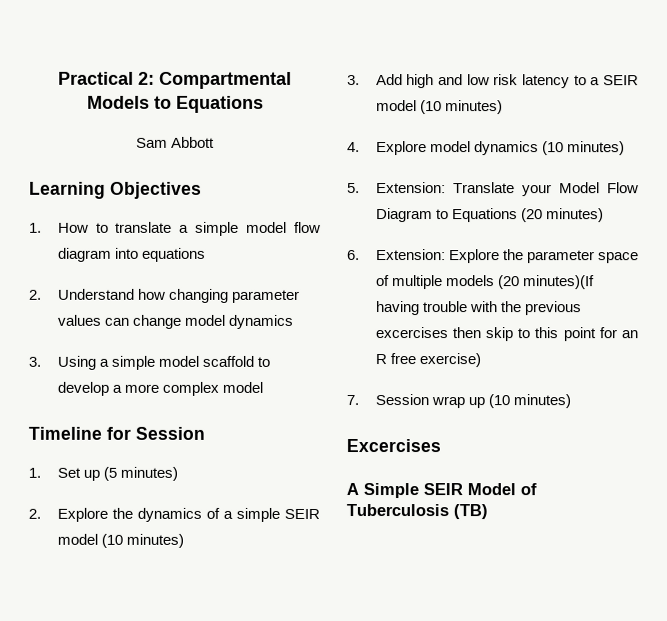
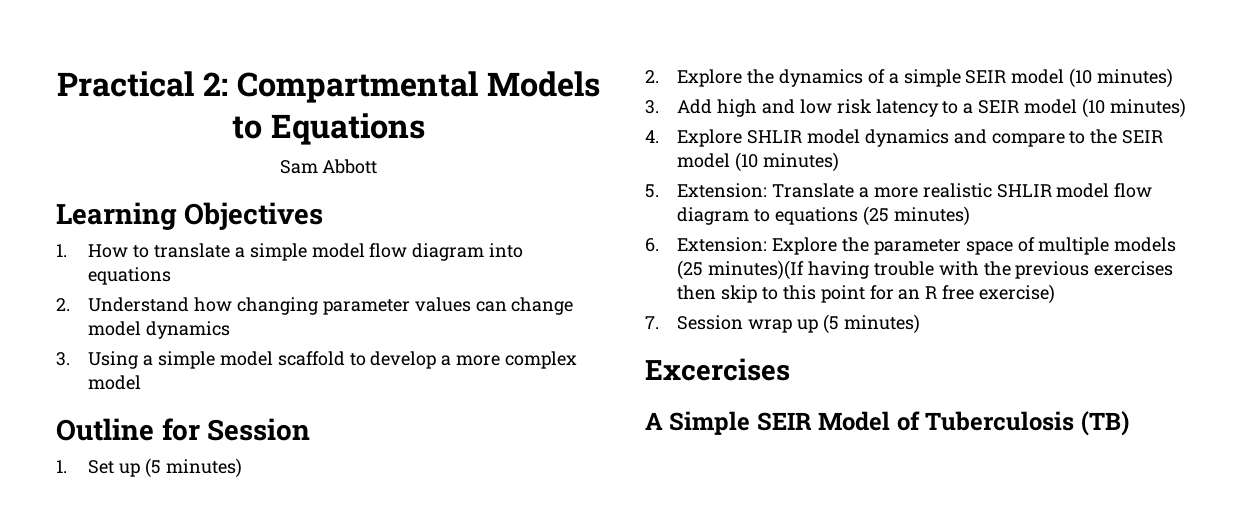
[28,426,102,440] Timeline -> [56,418,154,441] Outline
[429,141,539,156] model dynamics -> [747,129,1164,147] [677,153,731,168] SHLIR model dynamics and compare to the SEIR model
[521,182,639,197] [375,208,543,223] your Model Flow Diagram to Equations (20 -> [858,183,1153,198] [677,206,889,226] a more realistic SHLIR model flow diagram to equations (25
[497,275,520,290] (20 -> [677,260,704,280] (25
[374,327,448,339] excercises -> [1094,261,1174,276] exercises
[487,394,510,409] (10 -> [822,314,839,334] (5

